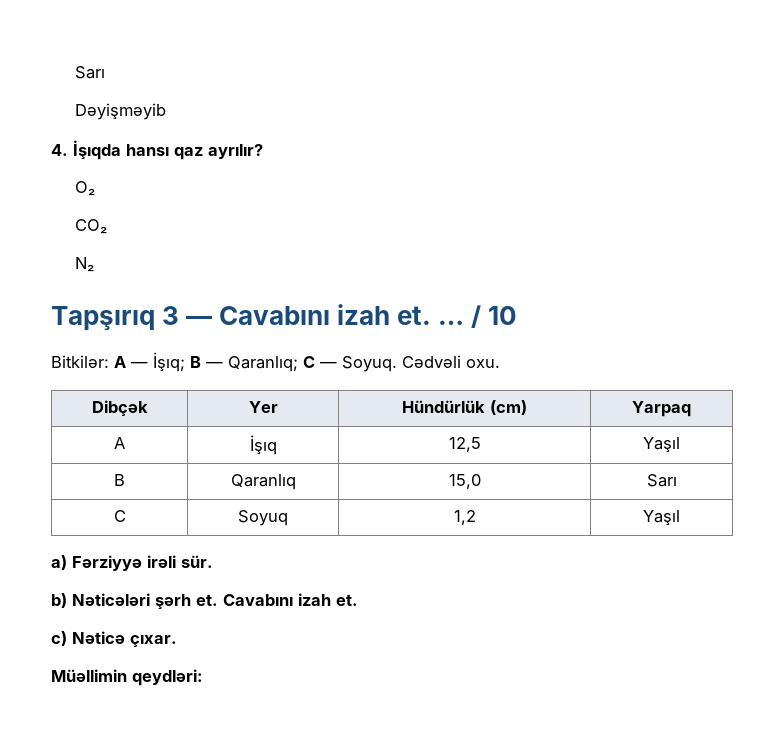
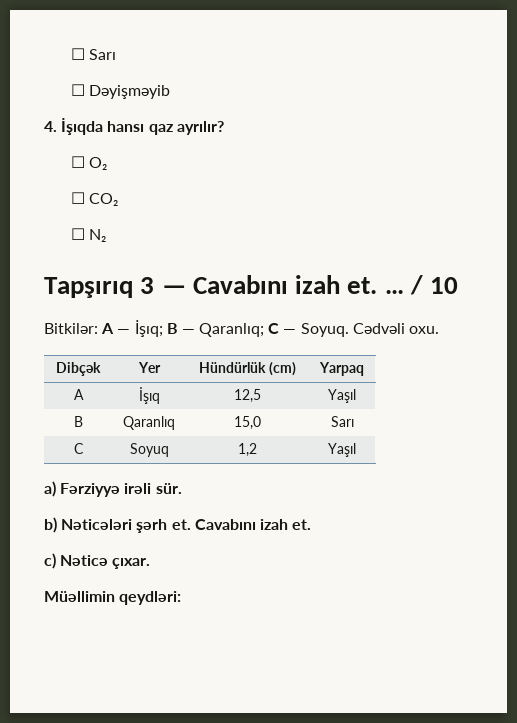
[75,66,106,79] Sarı // -> [70,48,116,60] [70,84,85,96] ☐ Sarı // ☐
(263, 151) none -> [70,156,85,168] ☐
(96, 188) none -> [70,192,85,204] ☐
(108, 226) none -> [70,228,85,240] ☐

